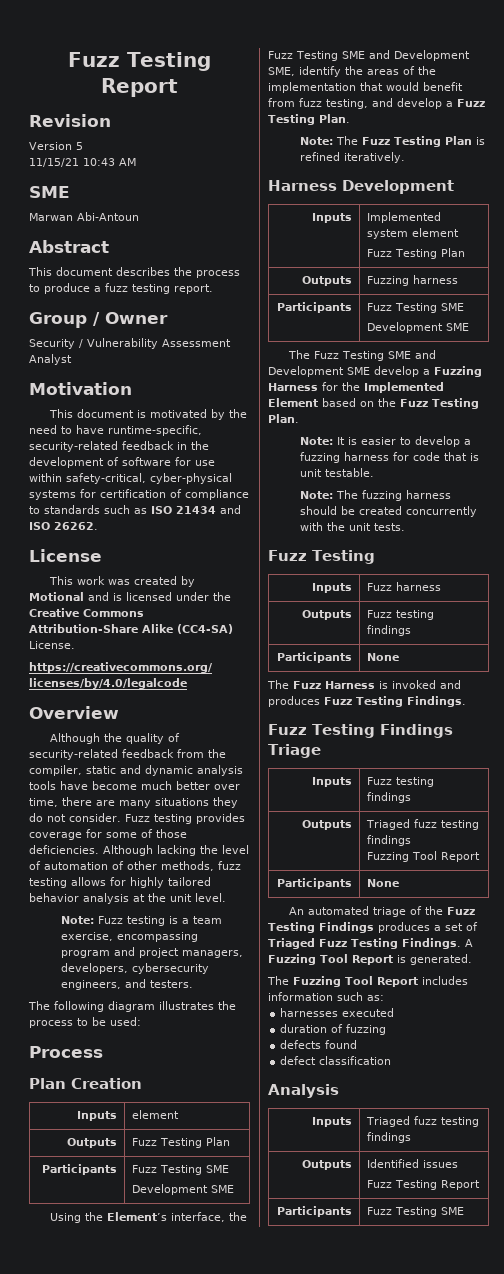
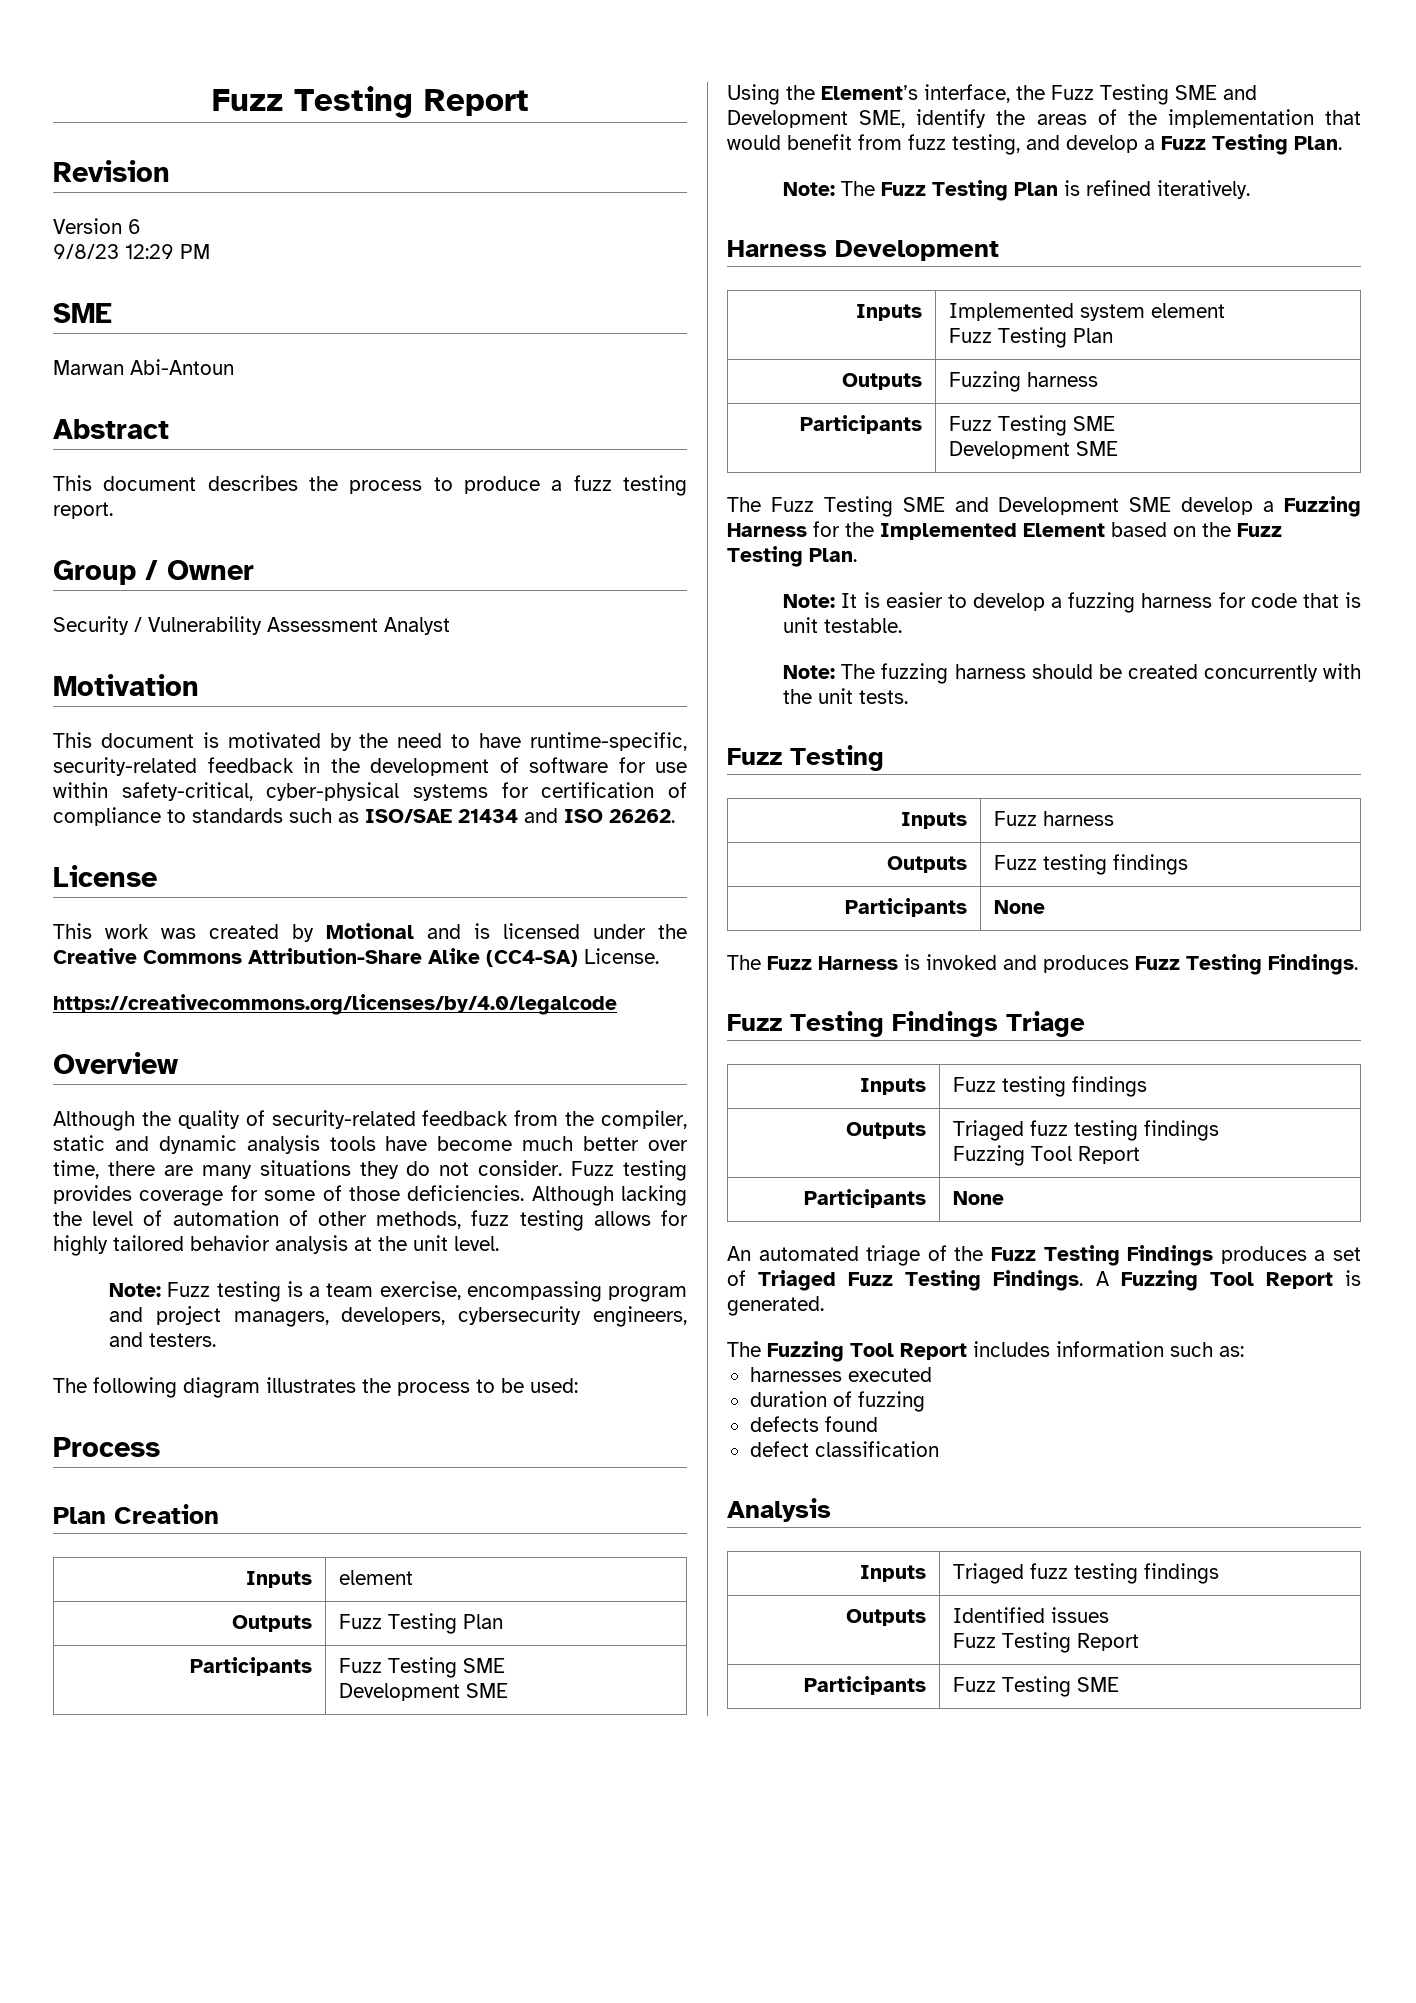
[76,142,83,150] [29,158,136,167] 5 // 11/15/21 10:43 AM -> [128,219,141,234] [53,244,210,259] 6 // 9/8/23 12:29 PM
[151,506,172,514] ISO -> [365,809,452,823] ISO/SAE

